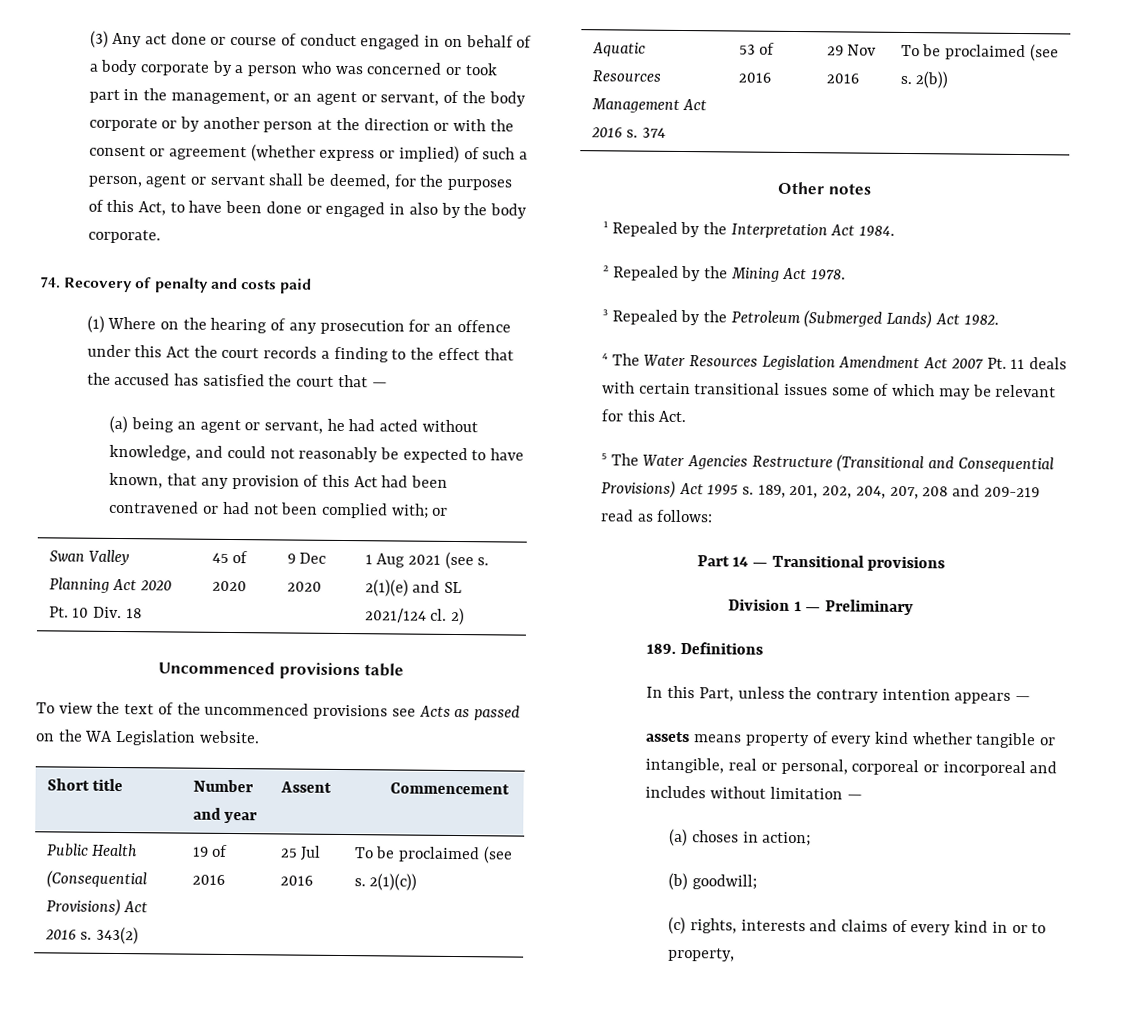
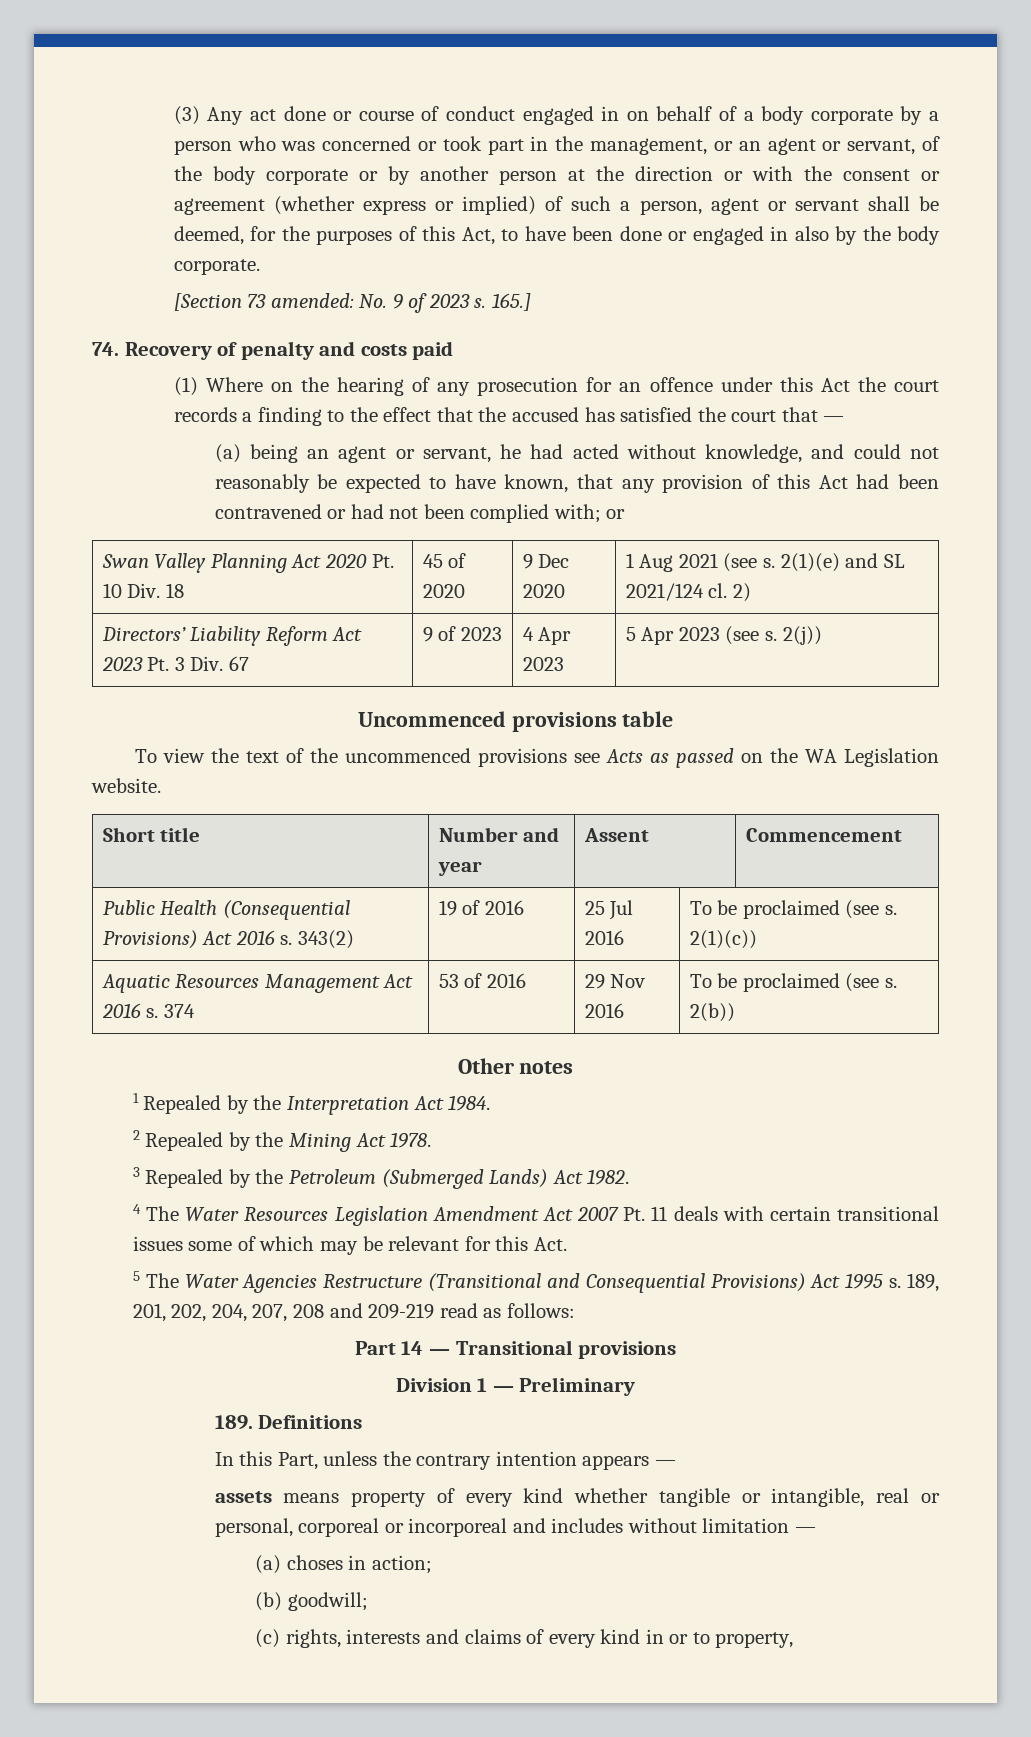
(161, 236) none -> [173,293,531,313] // [Section 73 amended: No. 9 of 2023 s. 165.]
(466, 616) none -> [101,626,363,646] [101,656,249,671] [422,626,502,642] [522,627,572,645] [522,657,564,671] [625,626,822,645] // Directors’ Liability Reform Act 2023 Pt. 3 Div. 67 | 9 of 2023 | 4 Apr 2023 | 5 Apr 2023 (see s. 2(j))

